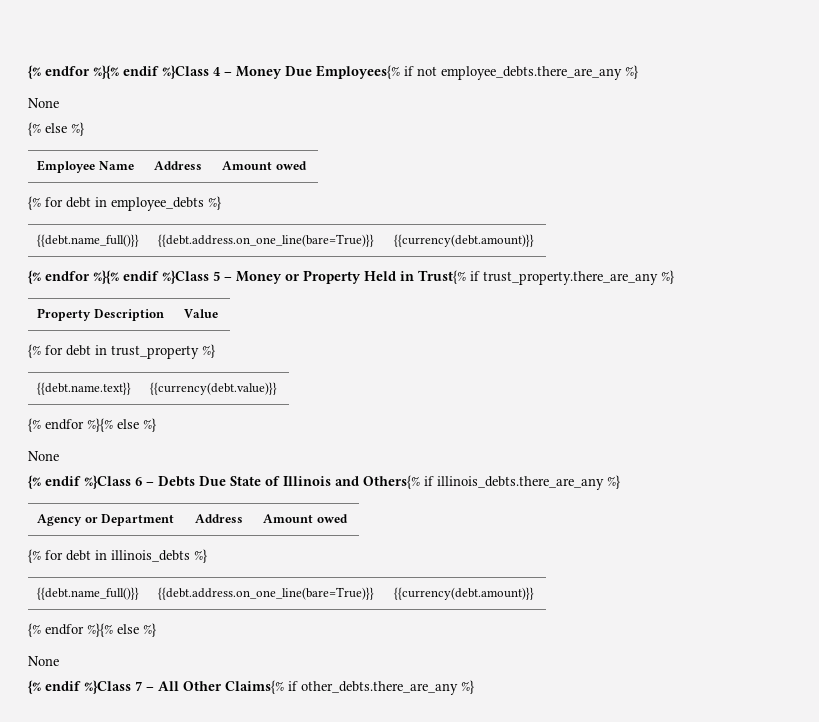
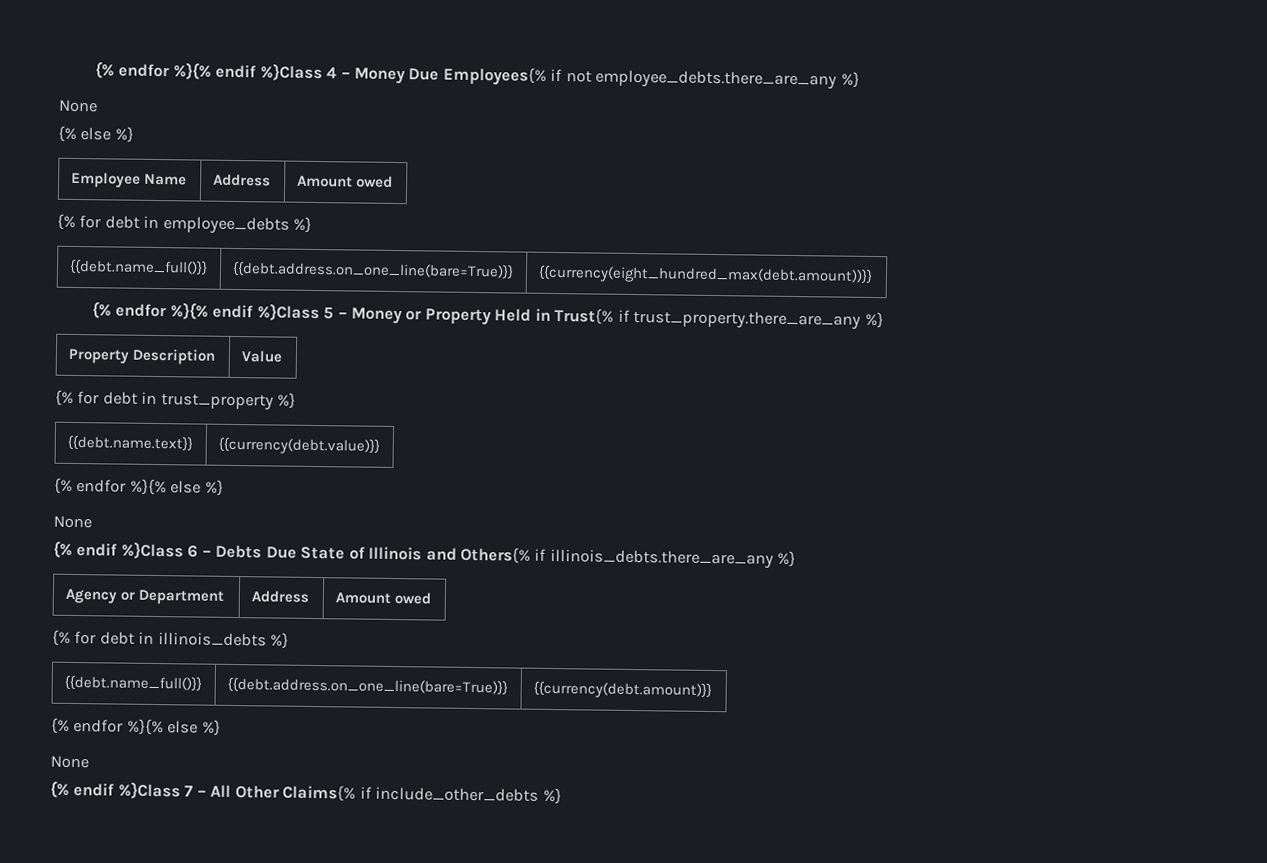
[394,234,535,247] {{currency(debt.amount)}} -> [537,264,873,285] {{currency(eight_hundred_max(debt.amount))}}
[301,681,458,695] other_debts.there_are_any -> [375,786,540,802] include_other_debts

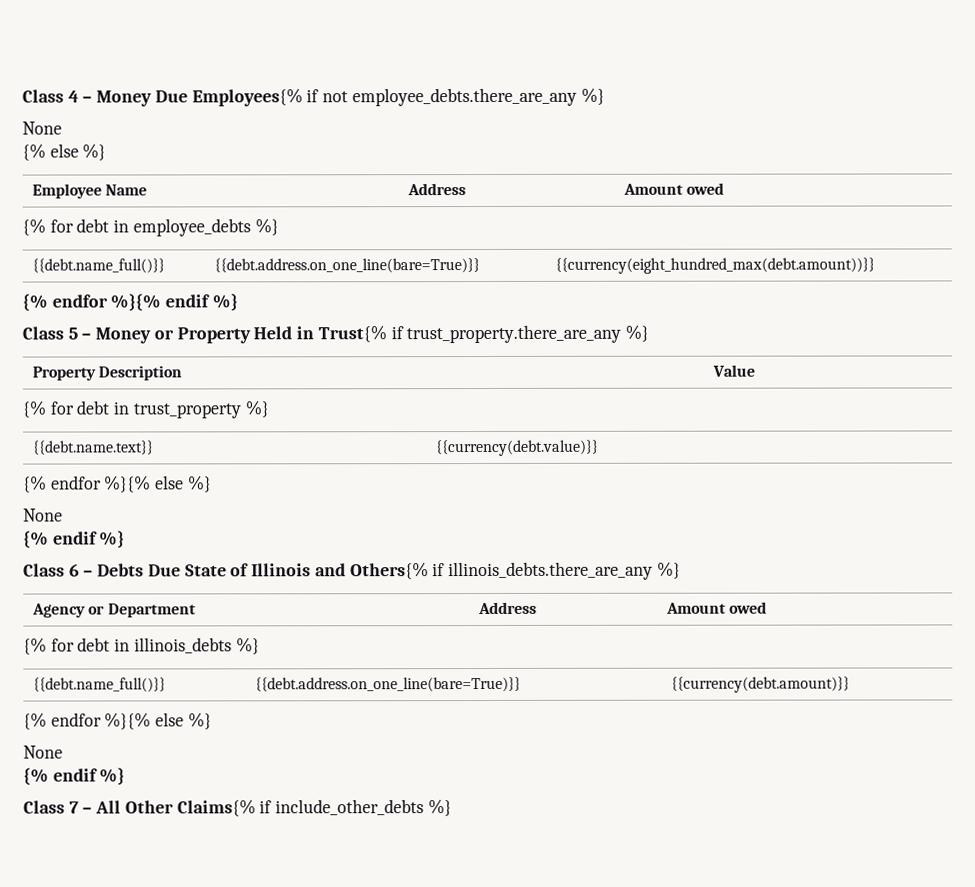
[94,61,323,82] {% endfor %}{% endif %}Class -> [22,89,64,103] Class
[256,303,320,322] %}Class -> [211,293,238,312] [22,326,64,340] %} // Class
[120,541,184,560] %}Class -> [99,530,126,549] [23,563,65,577] %} // Class
[117,781,181,800] %}Class -> [99,767,126,786] [23,800,65,814] %} // Class

